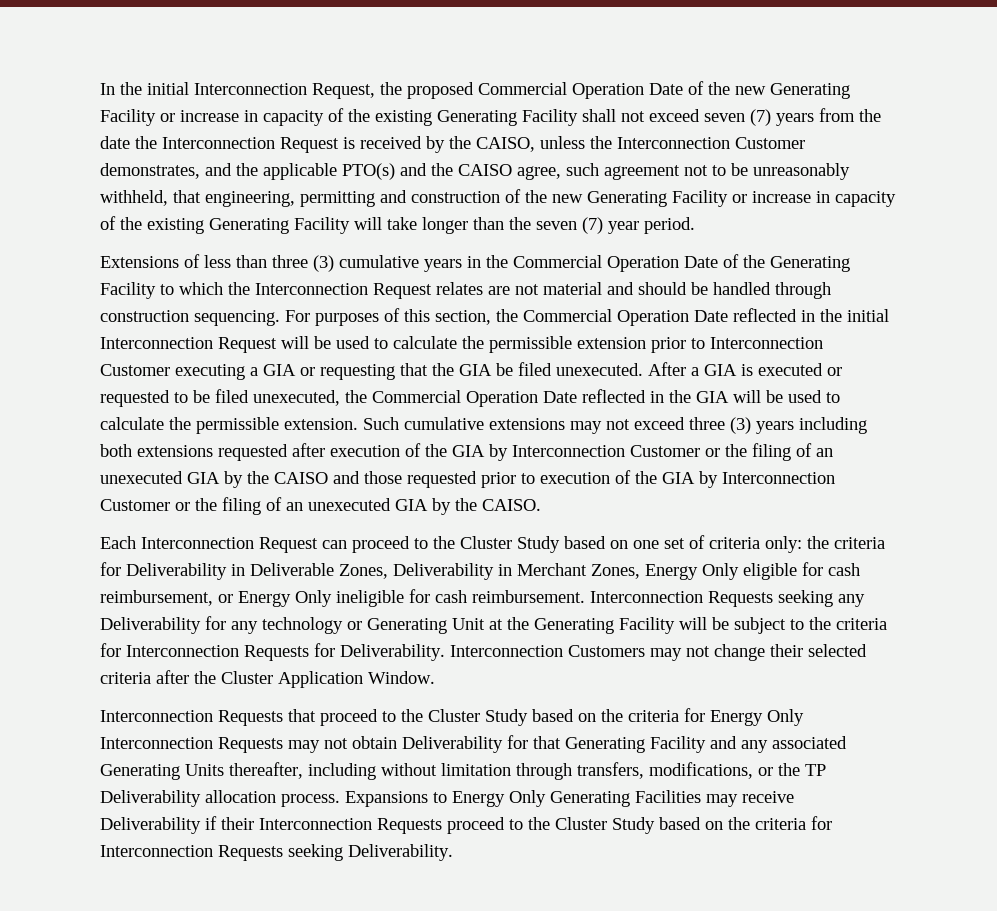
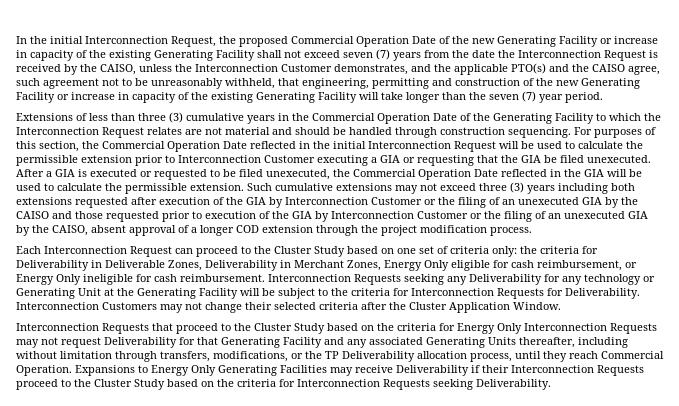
[482,499,541,511] CAISO. -> [52,225,532,236] CAISO, absent approval of a longer COD extension through the project modification process.
[352,736,397,749] obtain -> [61,337,101,348] request
[281,794,340,807] process. -> [470,351,664,362] [16,365,72,376] process, until they reach Commercial Operation.

